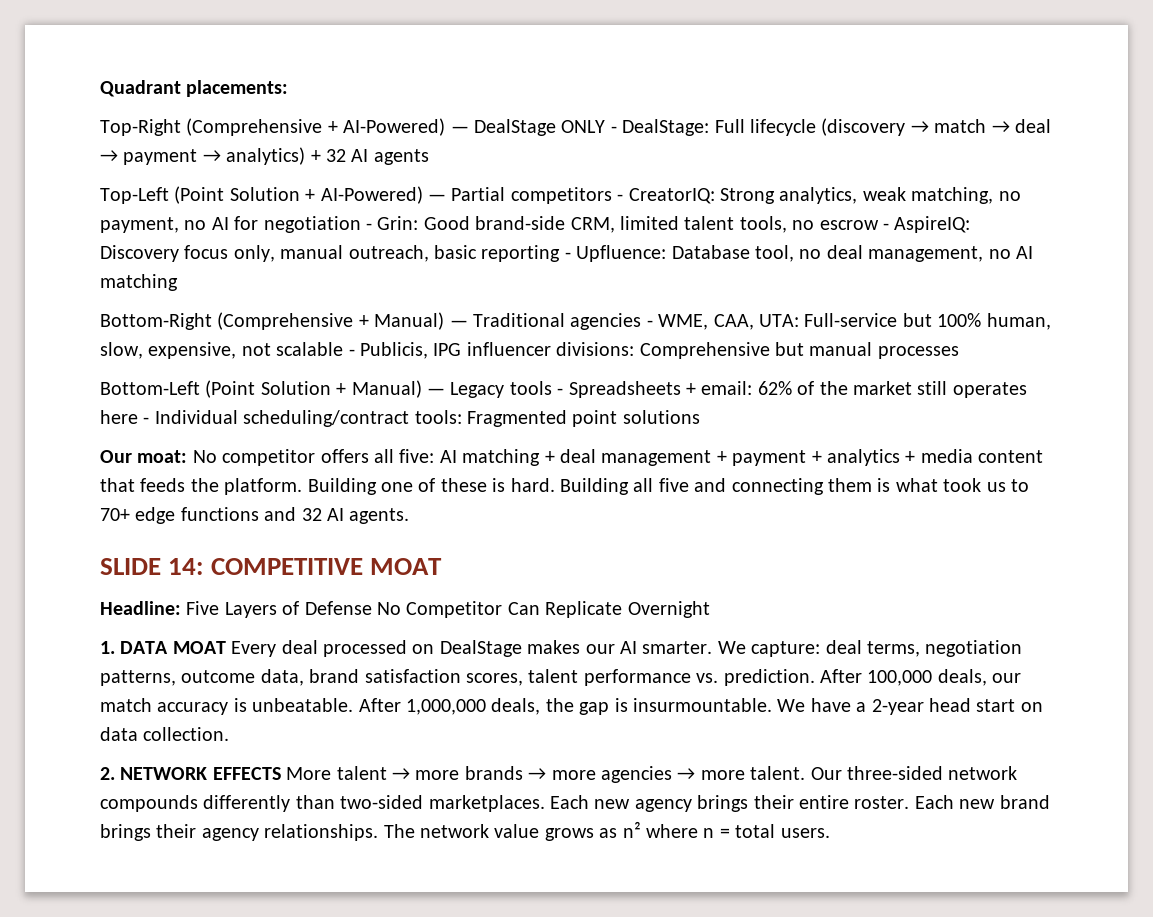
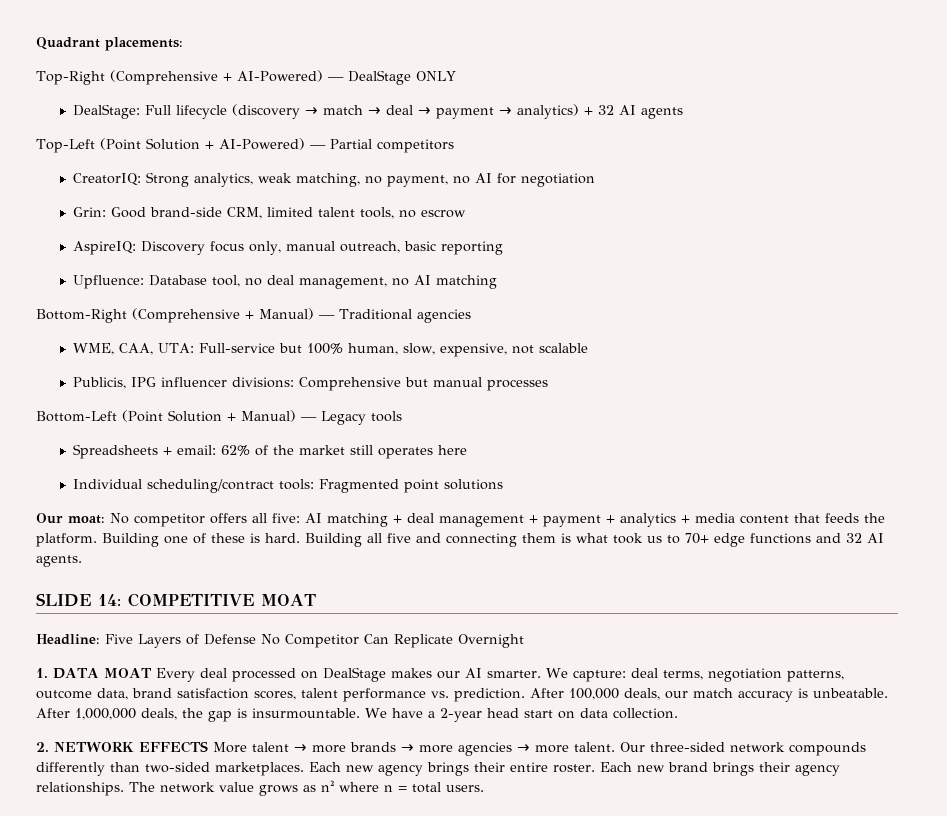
[610,126,617,133] - -> (456, 76) //
[617,194,624,201] - -> (454, 146) //
[366,223,372,230] - -> (596, 180) //
[882,223,889,230] - -> (467, 213) //
[564,252,571,259] - -> (504, 248) //
[646,320,653,327] - -> (471, 316) //
[348,349,355,356] - -> (589, 348) //
[557,388,564,395] - -> (402, 416) //
[143,417,150,424] - -> (468, 450) //

